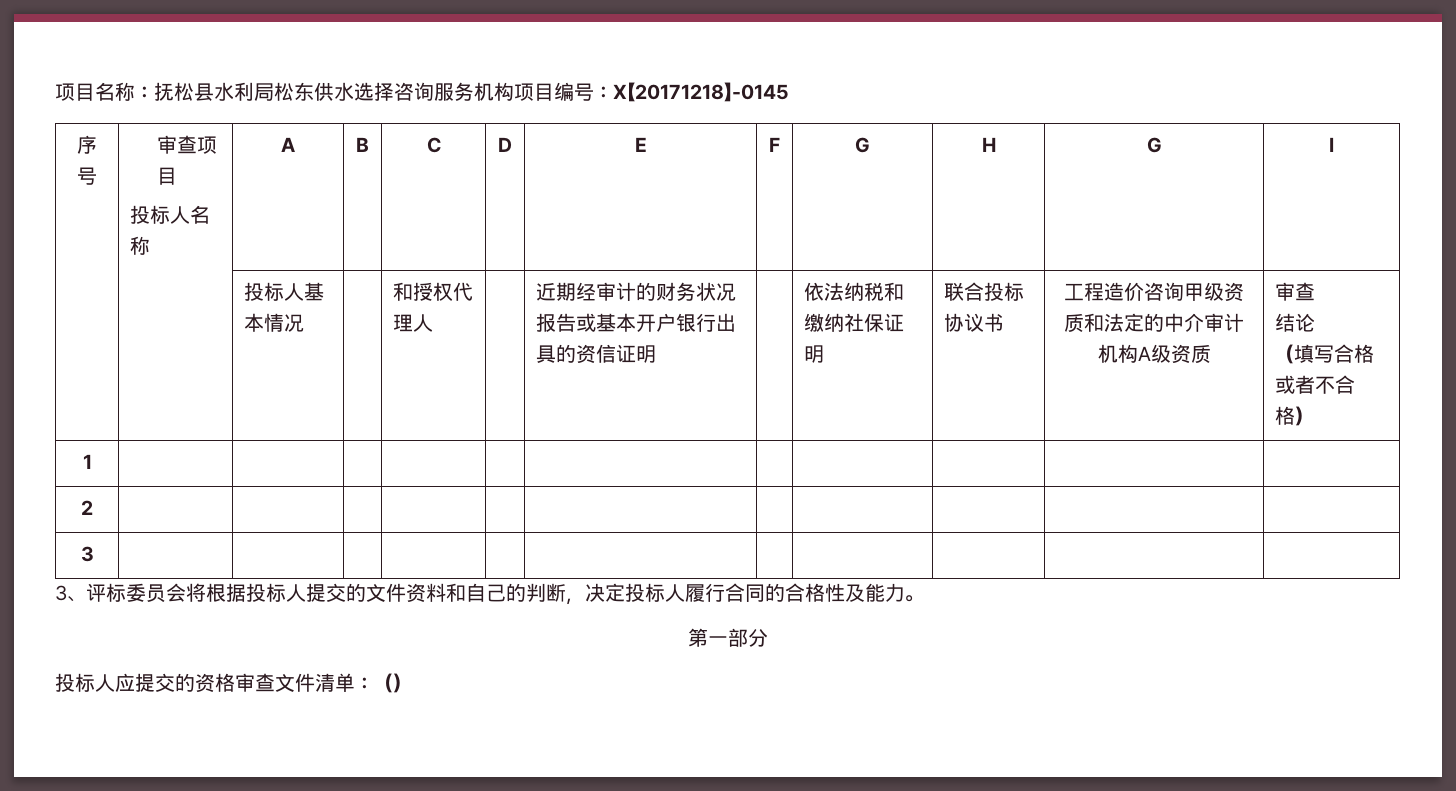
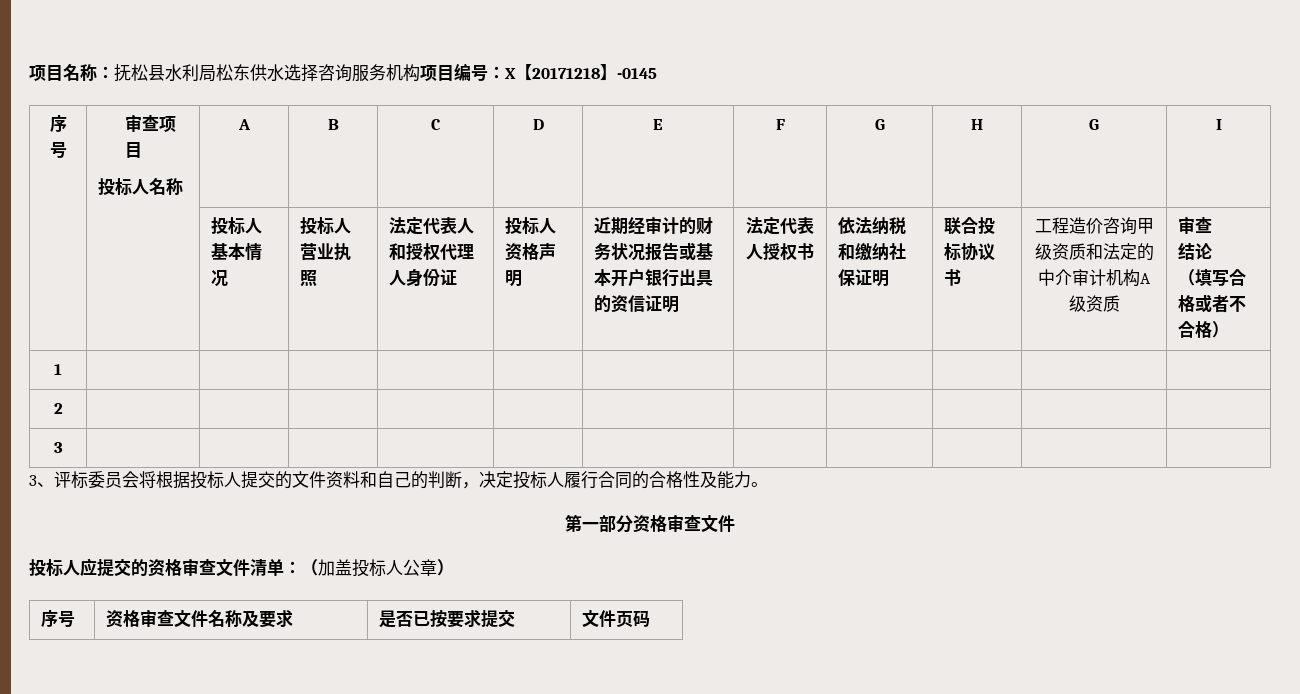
[393,282,474,301] [393,314,434,332] | 和授权代理人 | -> [300,217,352,234] [300,243,352,261] [300,270,318,287] [389,217,475,235] [389,243,475,260] [389,268,458,287] [505,217,557,234] [505,243,557,261] [505,270,523,287] 投标人营业执照 | 法定代表人和授权代理人身份证 | 投标人资格声明
(657, 354) none -> [746,217,814,235] [746,243,814,260] 法定代表人授权书
(768, 637) none -> [633,514,735,533] 资格审查文件
[393,673,412,693] ） -> [318,559,454,577] [41,610,76,627] [106,609,294,628] [379,609,516,628] [582,610,651,628] 加盖投标人公章） // 序号 | 资格审查文件名称及要求 | 是否已按要求提交 | 文件页码

